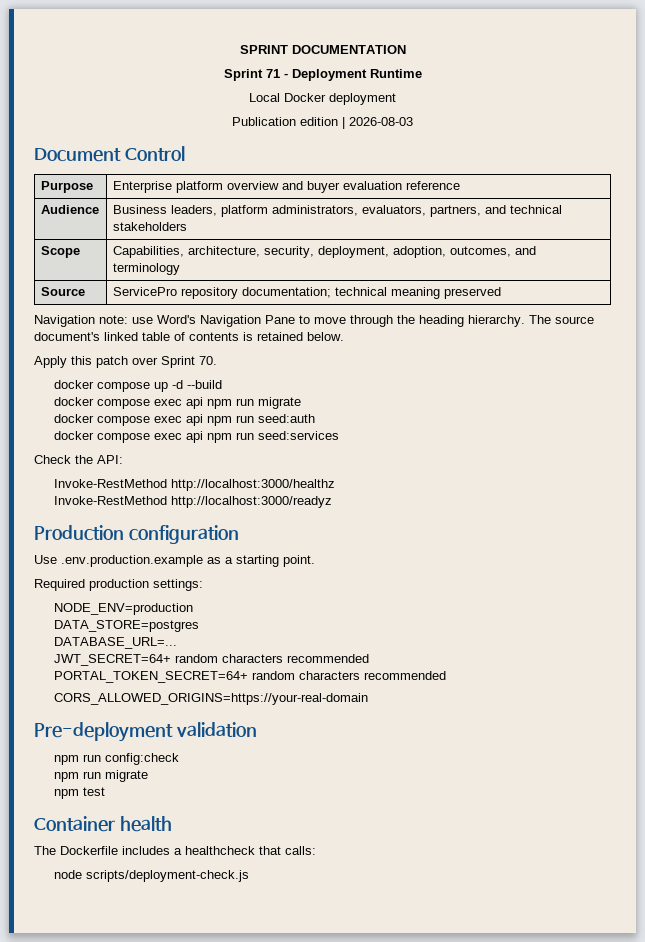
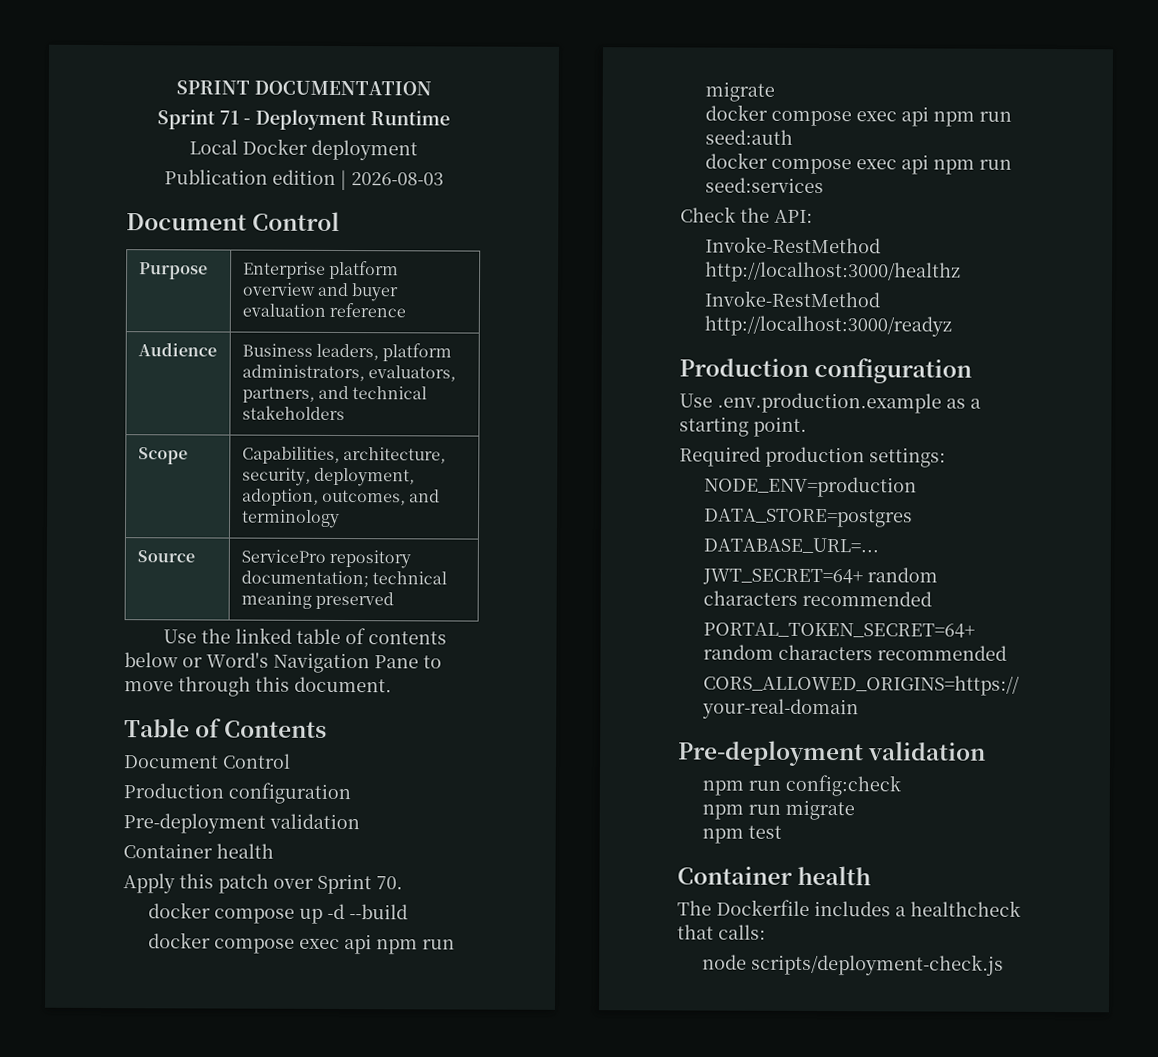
[34,315,153,327] Navigation note: use -> [162,627,447,645] [124,652,203,668] Use the linked table of contents below or
[397,315,594,327] [34,332,344,341] the heading hierarchy. The source document's linked table of contents is retained below. -> [255,676,392,693] [124,718,328,738] [123,753,291,769] [123,782,351,805] [123,813,360,834] [123,843,274,859] this document. // Table of Contents // Document Control // Production configuration // Pre-deployment validation // Container health

